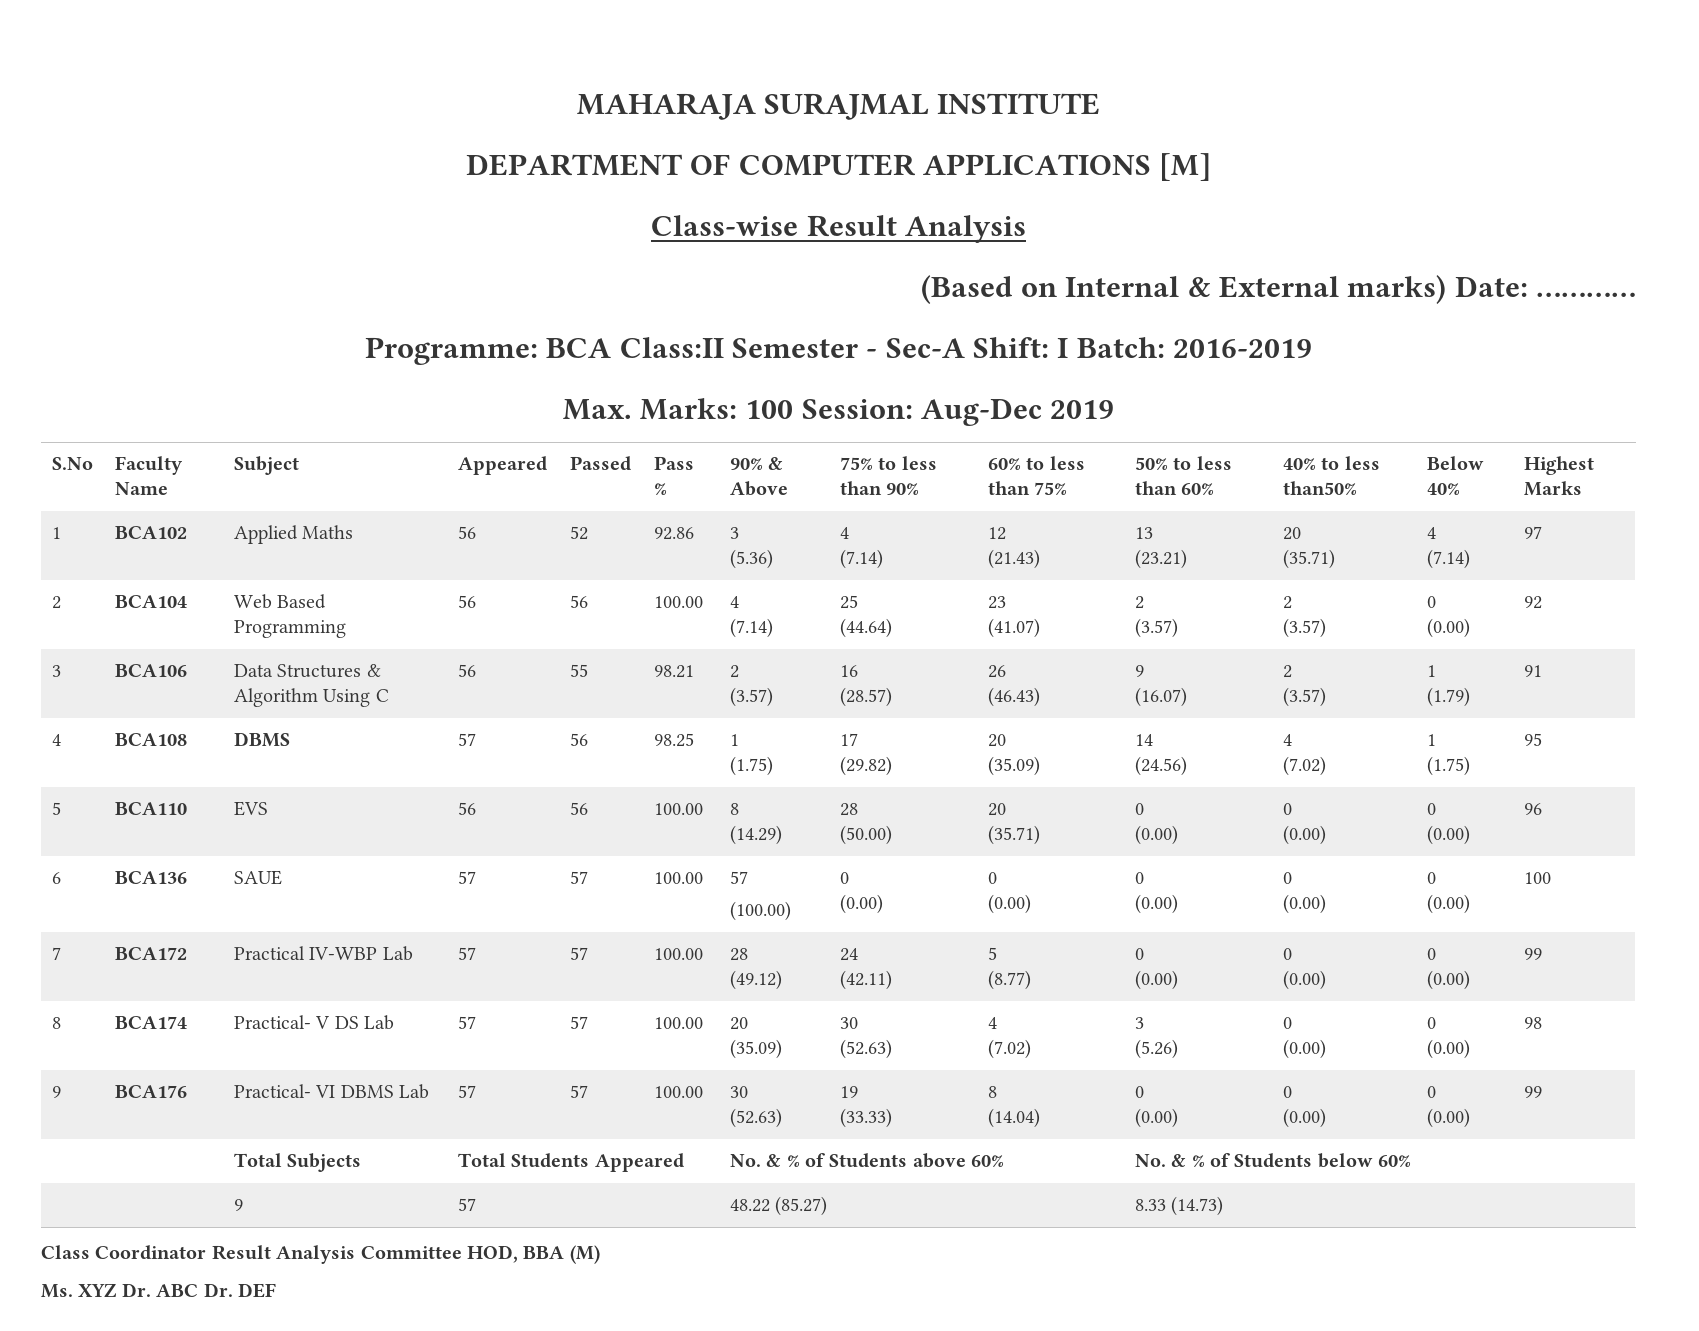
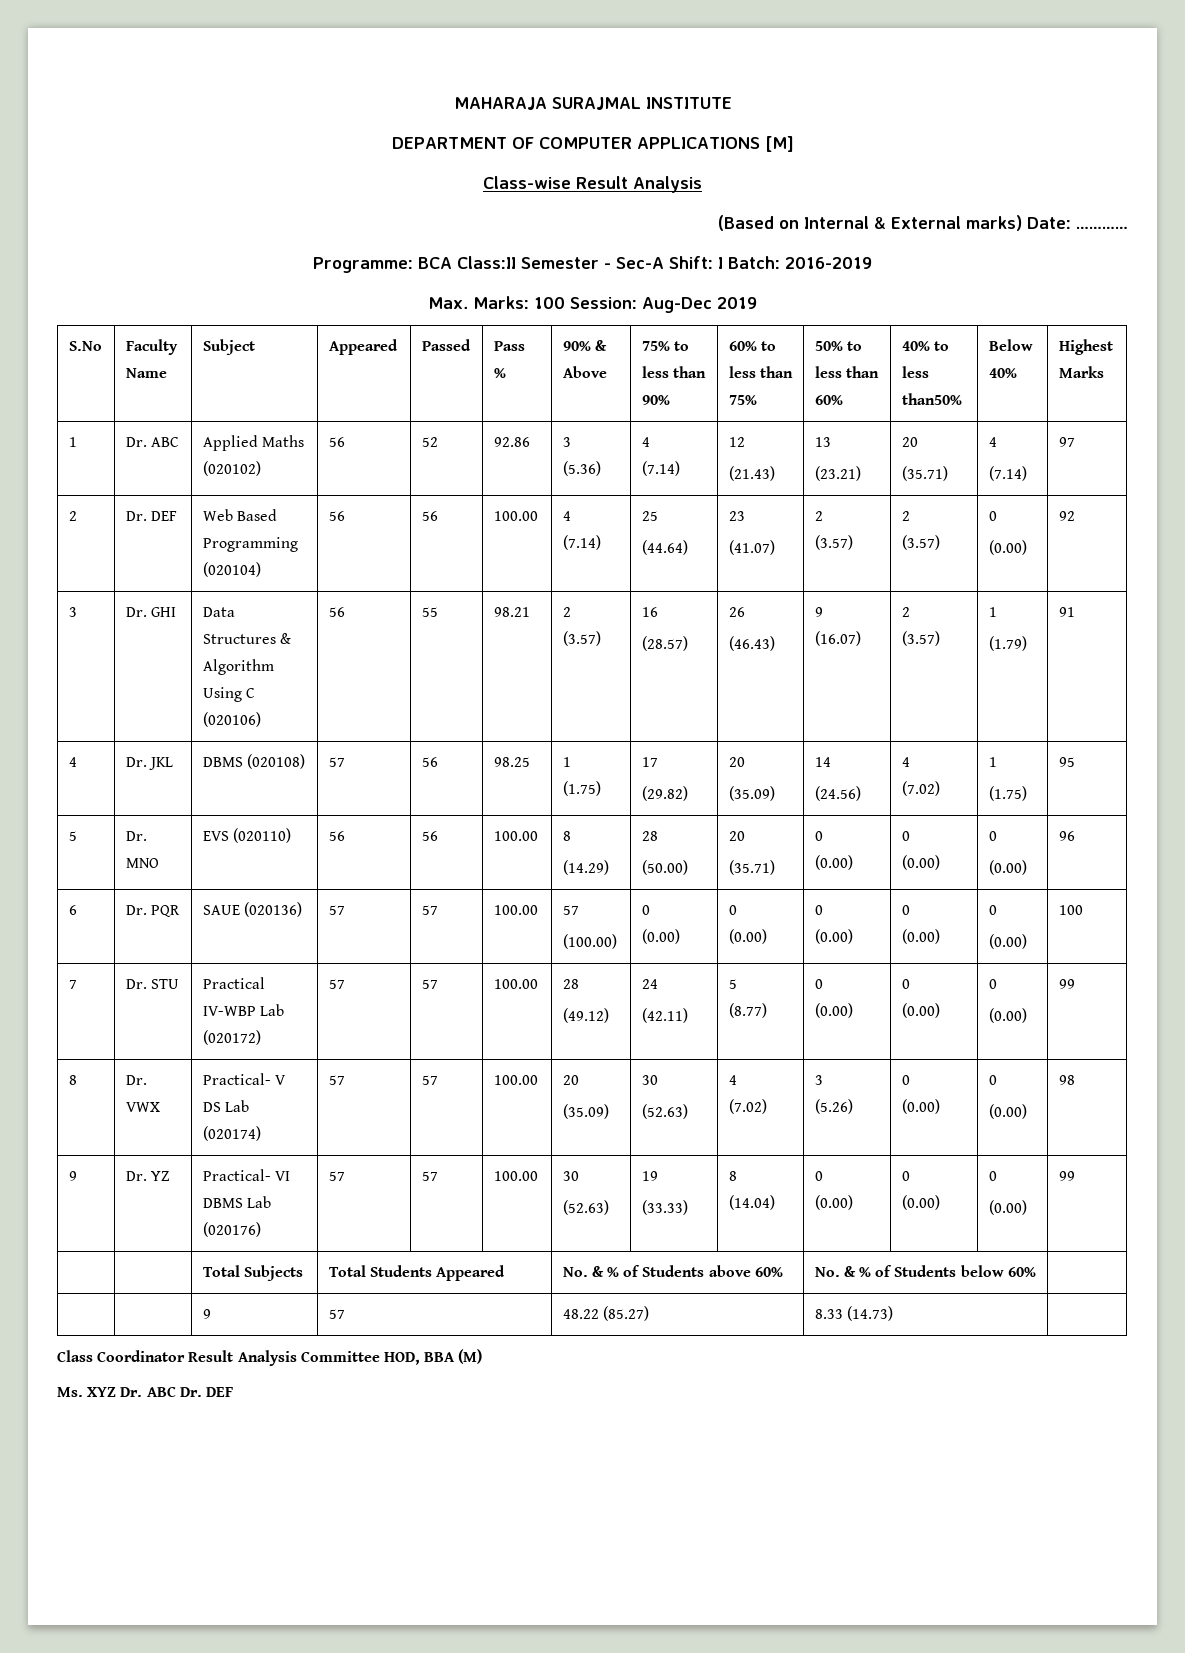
[114,526,187,539] BCA102 -> [125,437,179,447] Dr. ABC
(354, 532) none -> [202,461,261,476] (020102)
[114,595,187,608] BCA104 -> [125,511,177,521] Dr. DEF
(346, 629) none -> [202,562,261,577] (020104)
[114,664,187,677] BCA106 -> [125,607,176,617] Dr. GHI
(389, 695) none -> [202,712,261,727] (020106)
[114,733,187,746] [233,732,290,747] BCA108 | DBMS -> [125,757,173,770] [202,754,305,769] Dr. JKL | DBMS (020108)
[114,802,187,815] BCA110 -> [125,831,147,841] [125,858,159,868] Dr. MNO
(268, 808) none -> [232,828,291,843] (020110)
[114,871,187,884] BCA136 -> [125,905,180,917] Dr. PQR
(282, 877) none -> [243,902,302,917] (020136)
[114,947,187,960] BCA172 -> [125,979,179,989] Dr. STU
(413, 953) none -> [202,1030,261,1045] (020172)
[114,1016,187,1029] BCA174 -> [125,1075,147,1085] [125,1102,160,1112] Dr. VWX
(395, 1022) none -> [202,1126,261,1141] (020174)
[114,1085,187,1098] BCA176 -> [125,1171,169,1181] Dr. YZ
(430, 1091) none -> [202,1222,261,1237] (020176)

